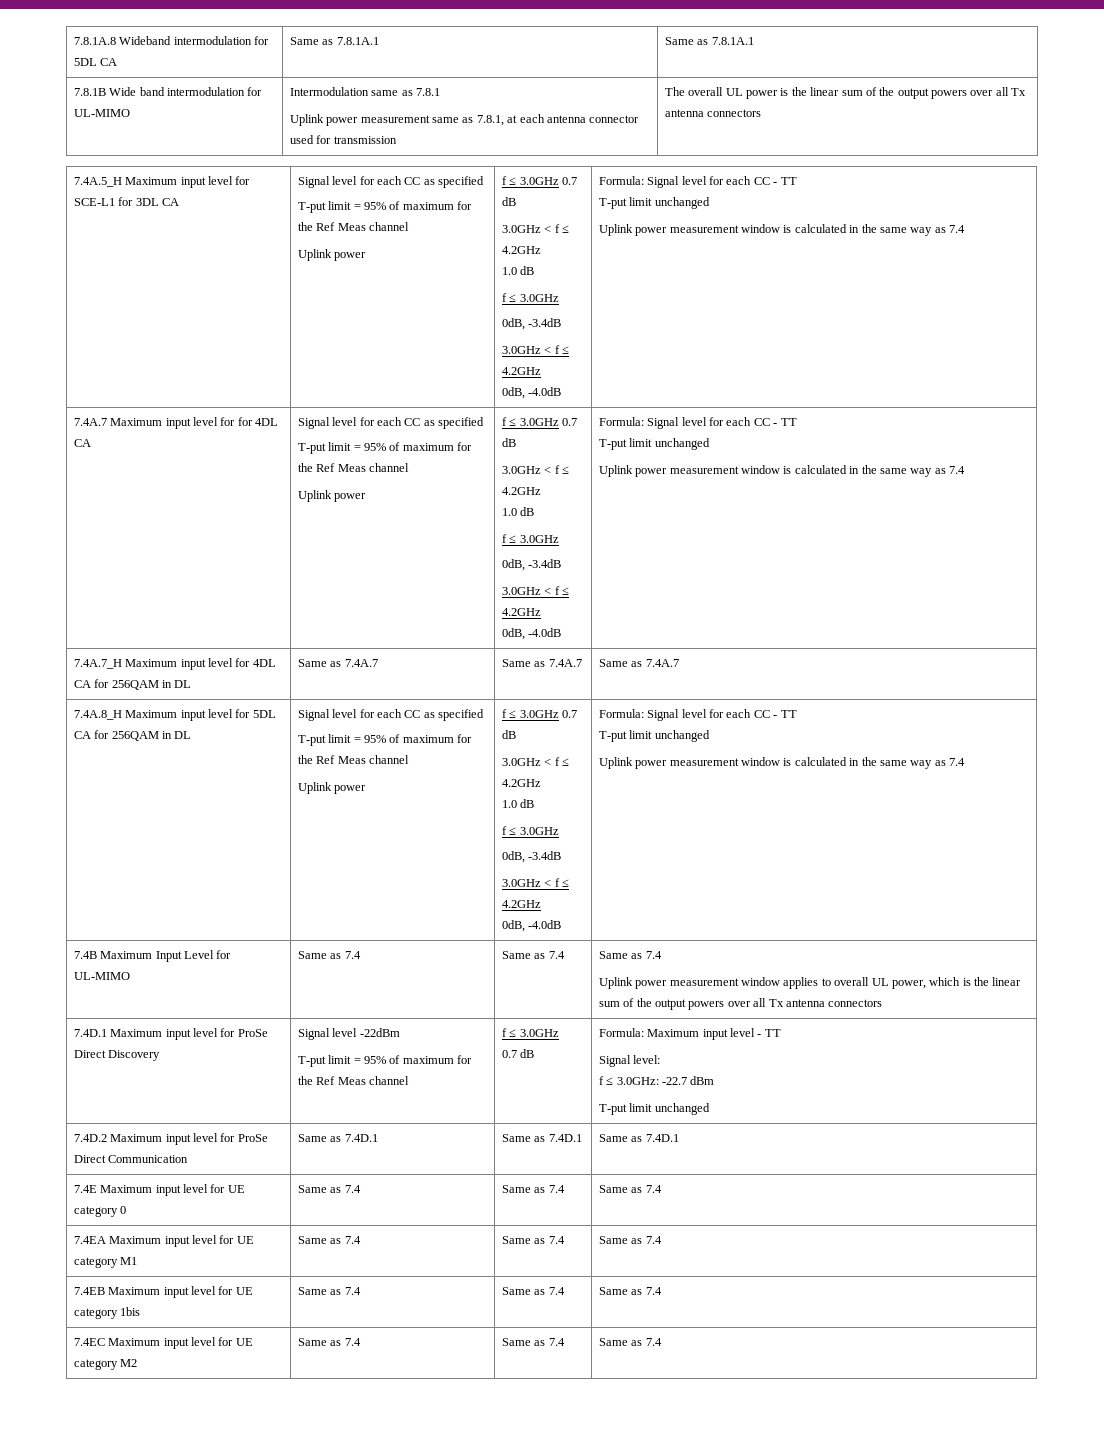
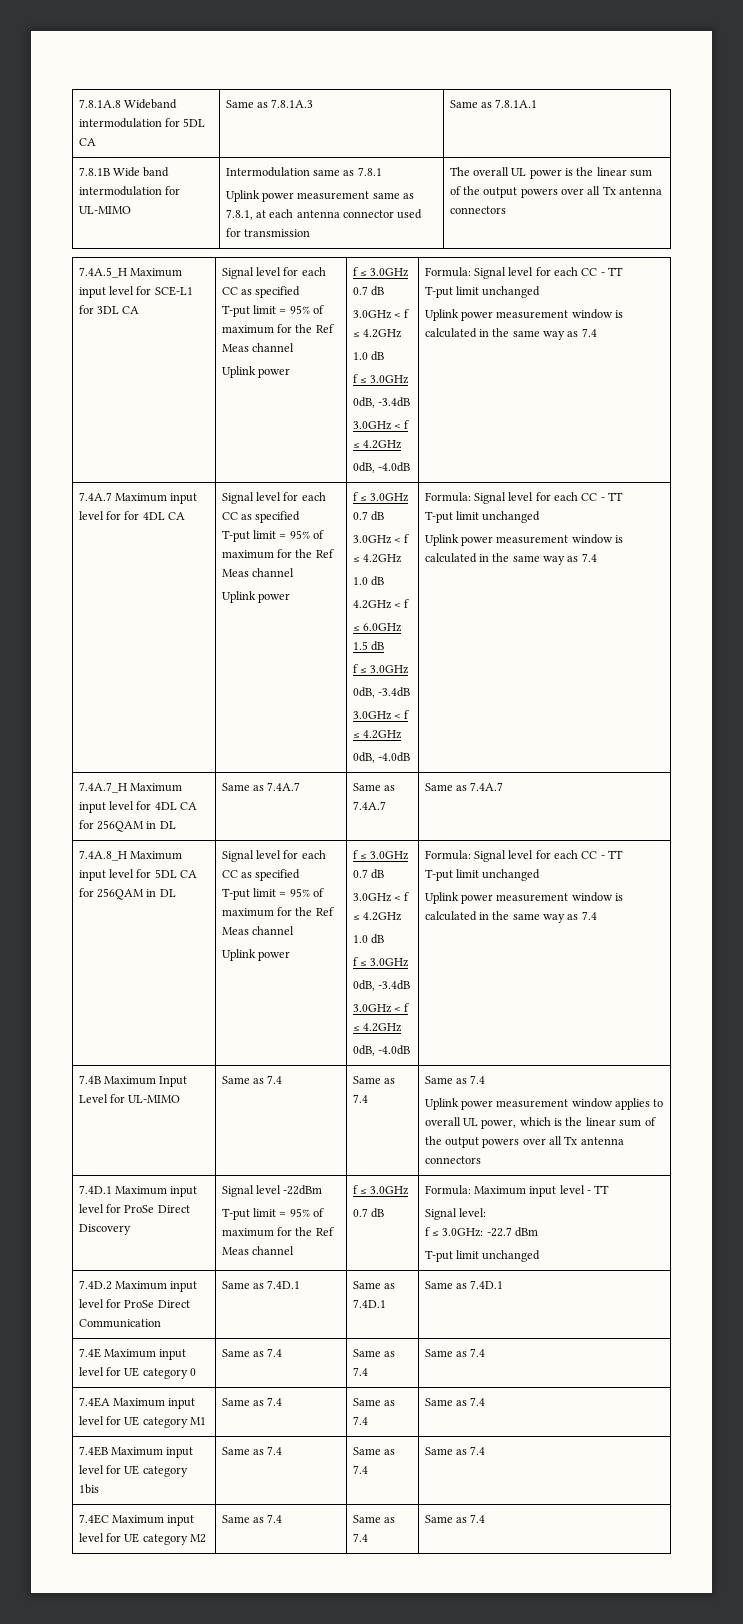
[336,37,379,45] 7.8.1A.1 -> [271,99,314,108] 7.8.1A.3
(535, 511) none -> [352,599,410,609] [352,623,402,632] [352,641,384,651] // 4.2GHz < f // ≤ 6.0GHz 1.5 dB

